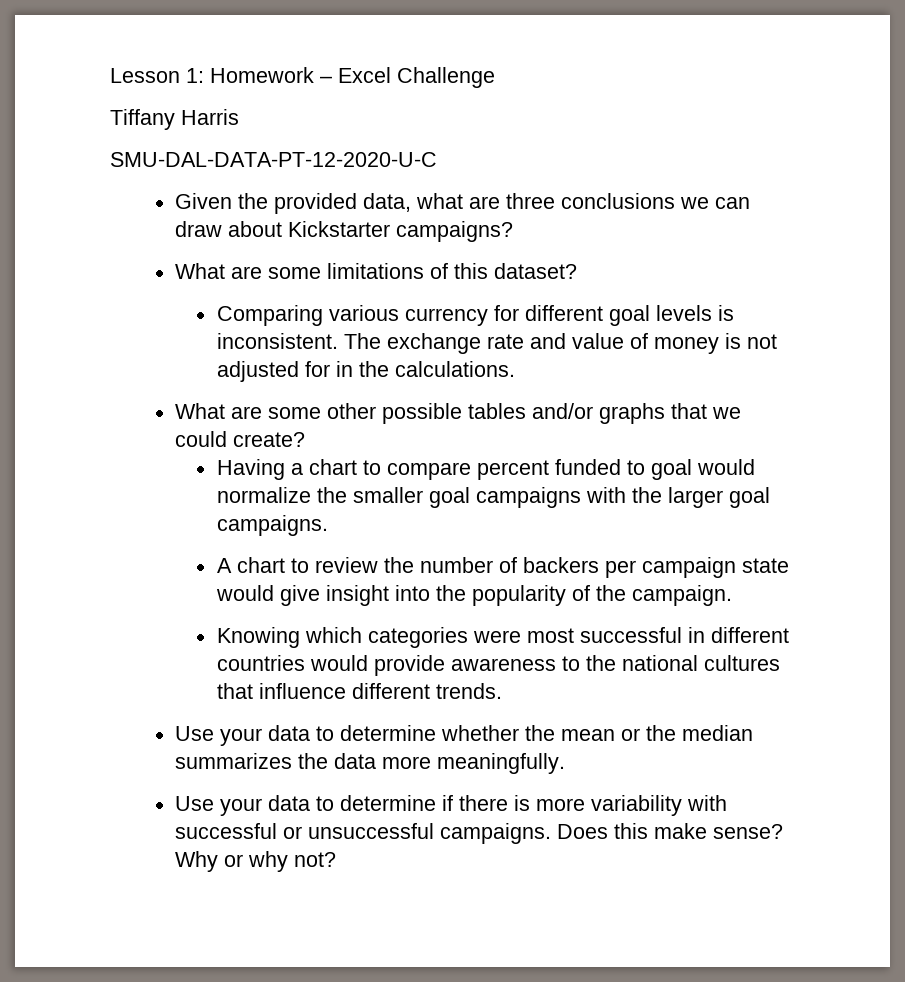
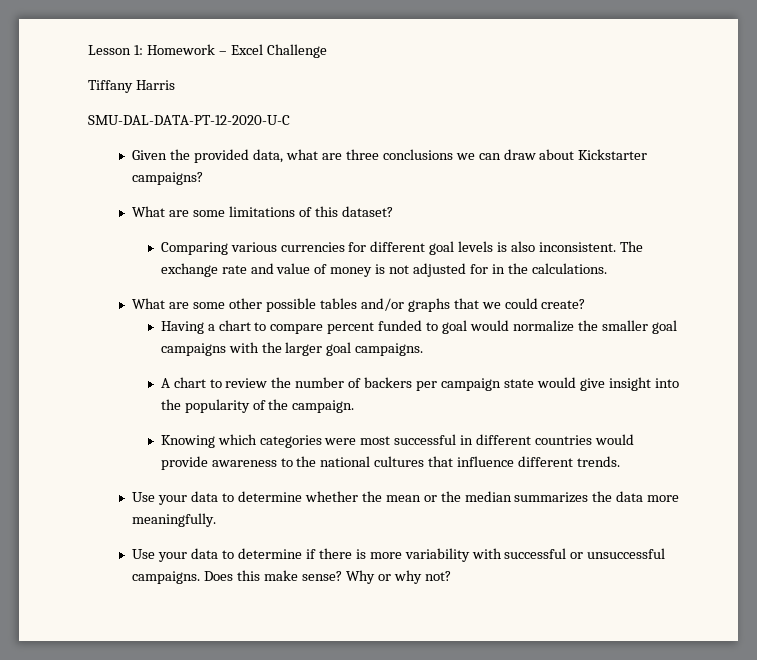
[404,308,488,326] currency -> [280,242,345,252] currencies
(734, 313) none -> [511,241,536,252] also

